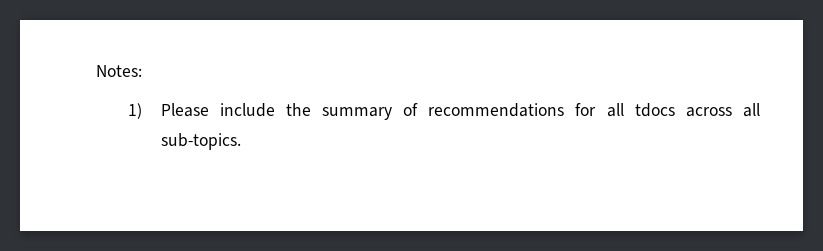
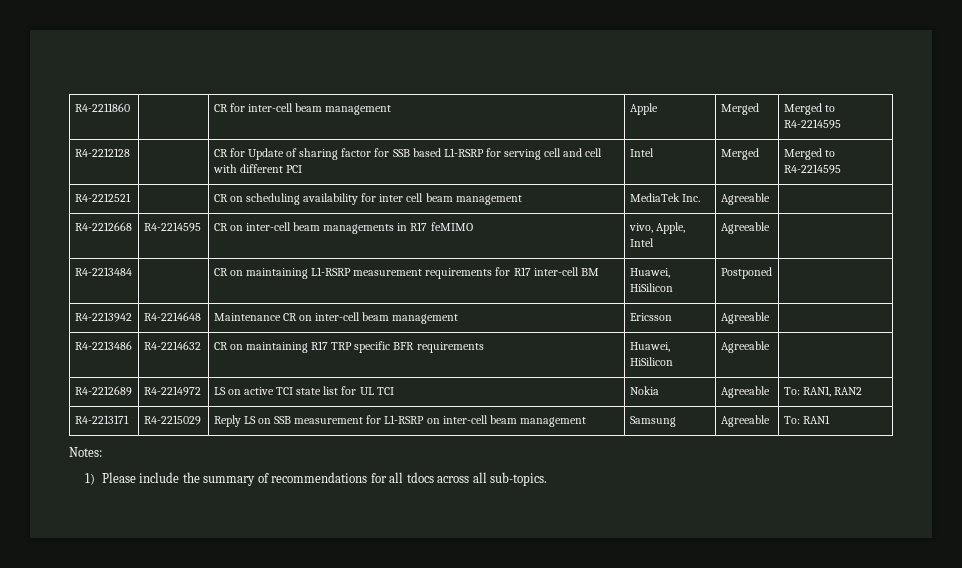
(96, 71) none -> [74,103,130,112] [213,103,392,115] [629,103,658,115] [720,103,759,115] [783,103,835,115] [783,119,841,129] [74,148,130,157] [213,148,603,160] [212,164,303,173] [629,148,654,157] [720,148,759,160] [783,148,835,160] [783,164,841,174] [74,193,131,202] [213,193,522,205] [629,193,700,202] [720,193,770,205] [74,222,132,231] [143,222,201,232] [213,222,473,234] [628,222,685,234] [629,238,654,247] [720,222,770,234] [74,267,132,276] [213,267,599,279] [629,268,670,278] [629,283,673,292] [720,267,772,279] [74,312,132,322] [143,312,201,321] [213,312,459,324] [629,313,672,321] [720,312,770,324] [74,341,132,350] [143,341,201,350] [213,341,484,353] [629,342,670,352] [629,357,673,366] [720,341,770,353] [74,386,132,396] [143,386,201,396] [213,386,394,395] [629,386,659,395] [720,386,770,398] [783,386,863,397] [74,415,129,424] [143,415,201,425] [213,415,586,427] [629,416,676,427] [720,415,770,427] [783,415,830,424] R4-2211860 | | CR for inter-cell beam management | Apple | Merged | Merged to R4-2214595 // R4-2212128 | | CR for Update of sharing factor for SSB based L1-RSRP for serving cell and cell with different PCI | Intel | Merged | Merged to R4-2214595 // R4-2212521 | | CR on scheduling availability for inter cell beam management | MediaTek Inc. | Agreeable | // R4-2212668 | R4-2214595 | CR on inter-cell beam managements in R17 feMIMO | vivo, Apple, Intel | Agreeable | // R4-2213484 | | CR on maintaining L1-RSRP measurement requirements for R17 inter-cell BM | Huawei, HiSilicon | Postponed | // R4-2213942 | R4-2214648 | Maintenance CR on inter-cell beam management | Ericsson | Agreeable | // R4-2213486 | R4-2214632 | CR on maintaining R17 TRP specific BFR requirements | Huawei, HiSilicon | Agreeable | // R4-2212689 | R4-2214972 | LS on active TCI state list for UL TCI | Nokia | Agreeable | To: RAN1, RAN2 // R4-2213171 | R4-2215029 | Reply LS on SSB measurement for L1-RSRP on inter-cell beam management | Samsung | Agreeable | To: RAN1 //

